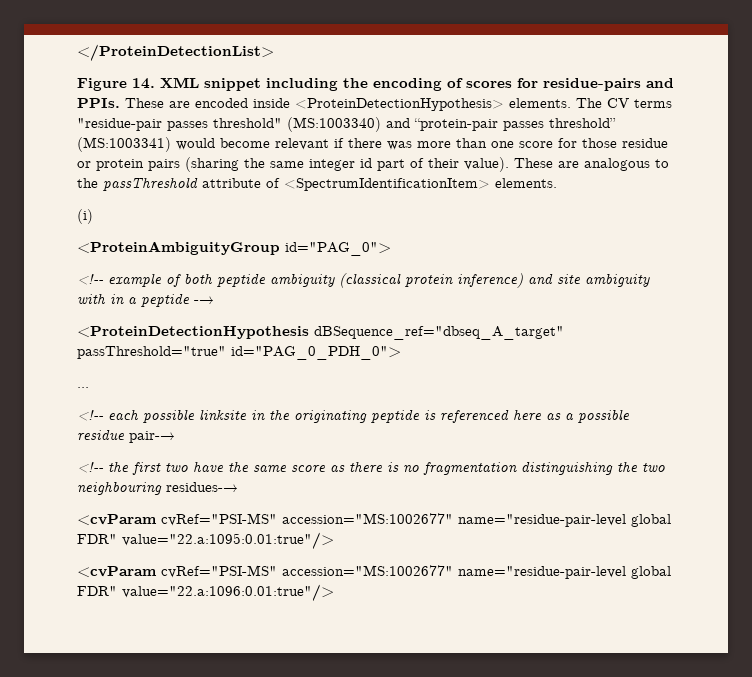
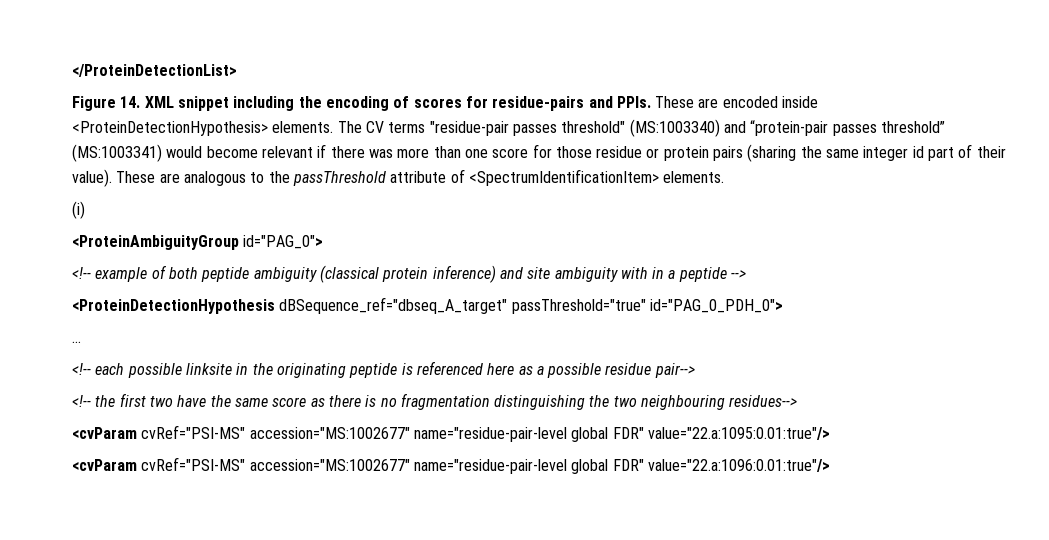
[194,296,214,304] -→ -> [731,270,747,279] -->
[129,431,175,443] pair-→ -> [654,363,695,378] pair-->
[166,482,238,492] residues-→ -> [729,395,798,407] residues-->

